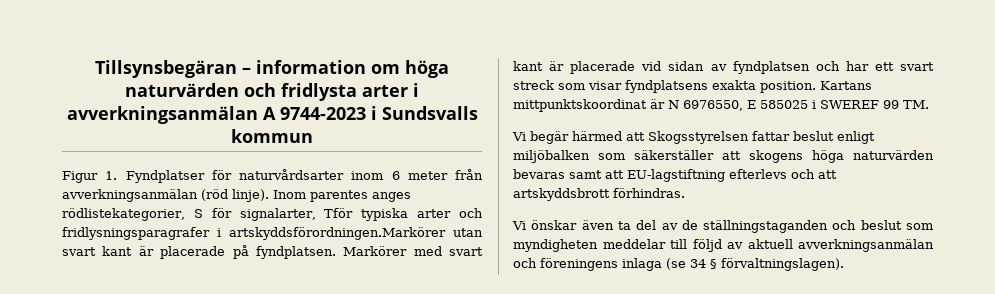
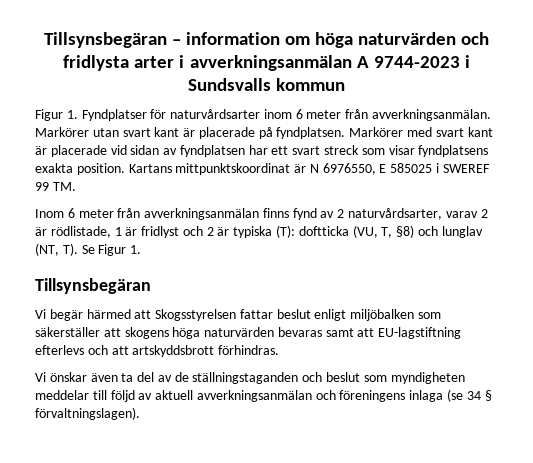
[62,189,411,202] [62,208,484,221] [62,227,446,240] avverkningsanmälan (röd linje). Inom parentes anges rödlistekategorier, S för signalarter, Tför typiska arter och fridlysningsparagrafer i artskyddsförordningen.Markörer -> [372,109,492,121] [35,127,89,137] avverkningsanmälan. Markörer
[815,61,840,71] och -> (245, 151) none
(929, 104) none -> [35,208,488,220] [35,225,483,238] [35,243,142,256] [35,278,151,294] // Inom 6 meter från avverkningsanmälan finns fynd av 2 naturvårdsarter, varav 2 är rödlistade, 1 är fridlyst och 2 är typiska (T): doftticka (VU, T, §8) och lunglav (NT, T). Se Figur 1. // Tillsynsbegäran

